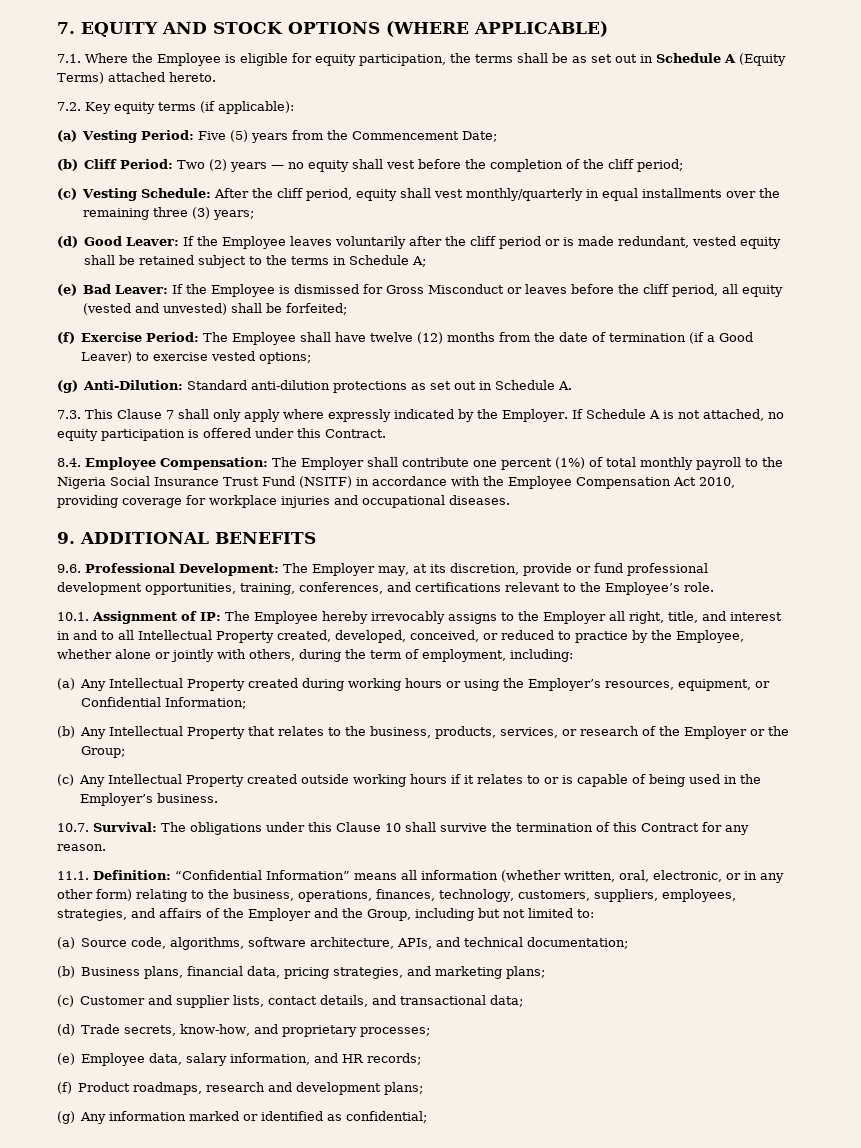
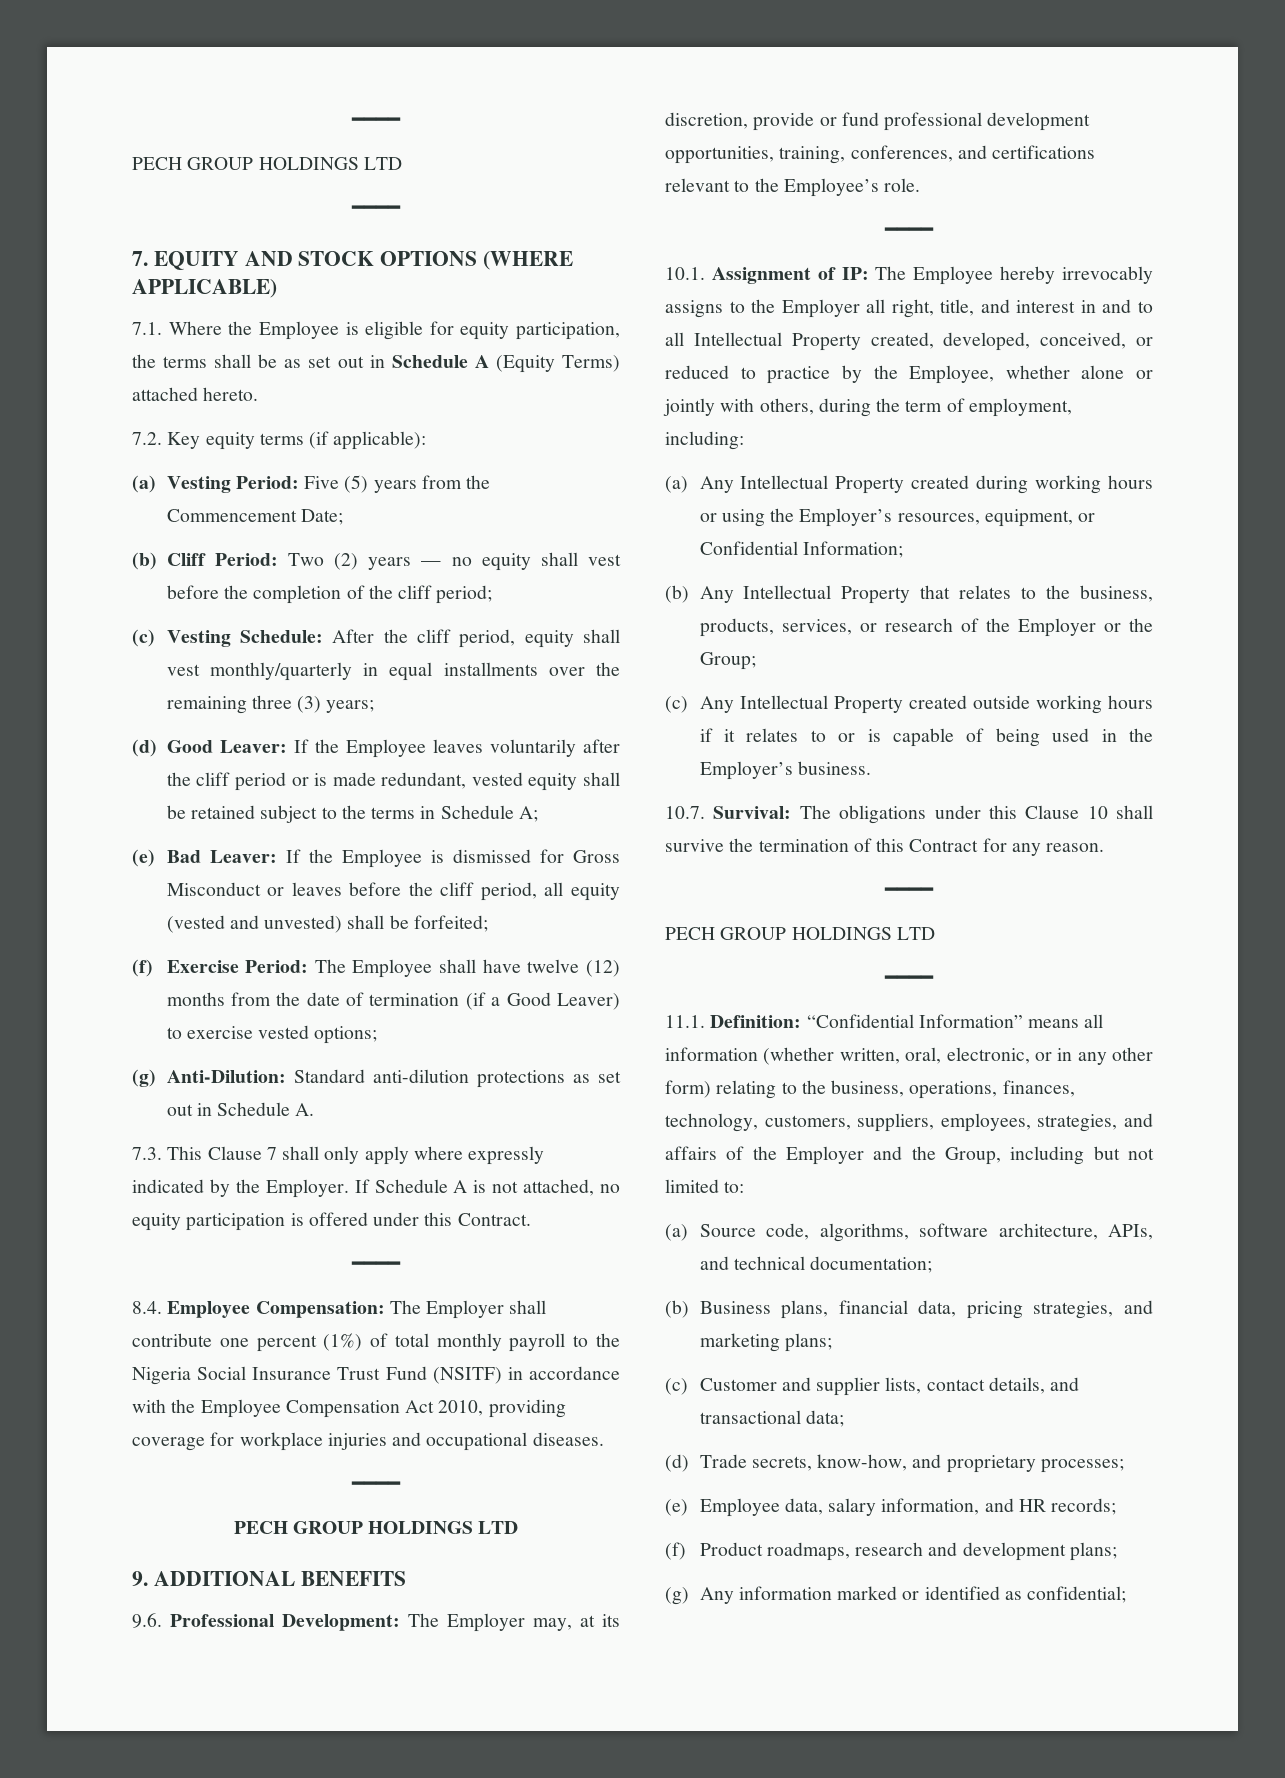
(57, 28) none -> [351,117,401,126] [132,157,402,170] [351,205,401,214] ━━━━ // PECH GROUP HOLDINGS LTD // ━━━━ //
(386, 433) none -> [351,1261,401,1270] // ━━━━
(510, 500) none -> [351,1481,401,1490] [233,1521,519,1534] // ━━━━ // PECH GROUP HOLDINGS LTD
(714, 587) none -> [884,227,934,236] // ━━━━
(106, 847) none -> [884,887,934,896] [665,927,935,940] [884,975,934,984] // ━━━━ // PECH GROUP HOLDINGS LTD // ━━━━

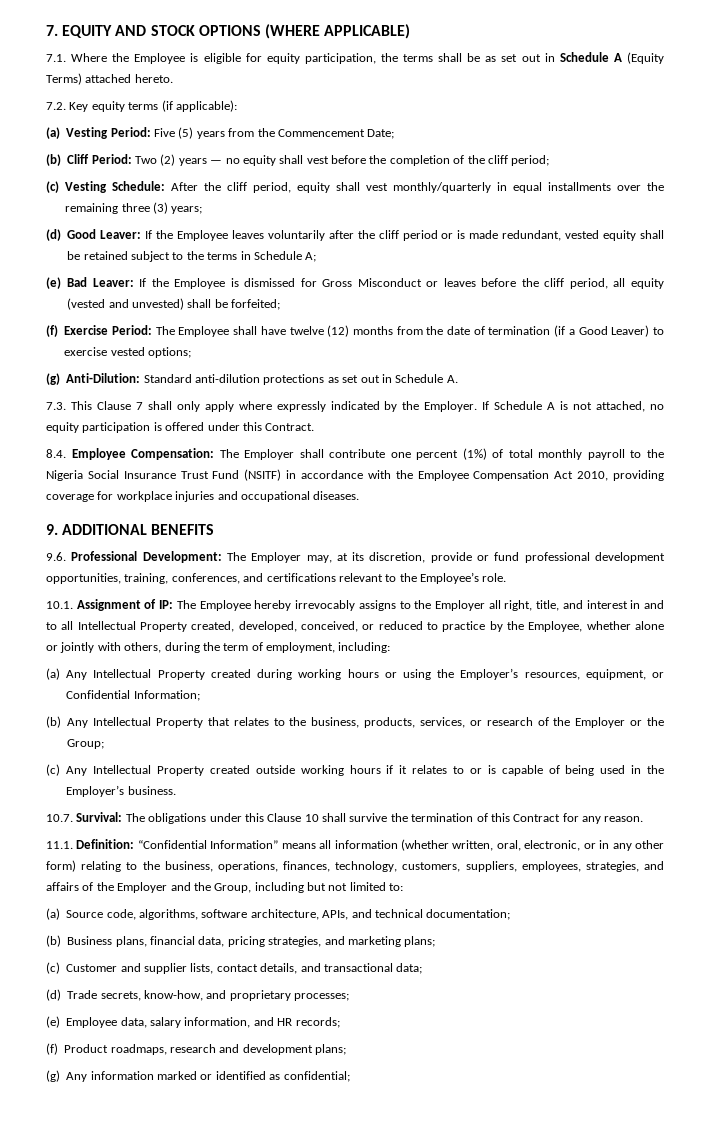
[351,117,401,126] [132,157,402,170] [351,205,401,214] ━━━━ // PECH GROUP HOLDINGS LTD // ━━━━ // -> (46, 30) none
[351,1261,401,1270] // ━━━━ -> (315, 427) none
[351,1481,401,1490] [233,1521,519,1534] // ━━━━ // PECH GROUP HOLDINGS LTD -> (360, 495) none
[884,227,934,236] // ━━━━ -> (507, 577) none
[884,887,934,896] [665,927,935,940] [884,975,934,984] // ━━━━ // PECH GROUP HOLDINGS LTD // ━━━━ -> (644, 819) none

